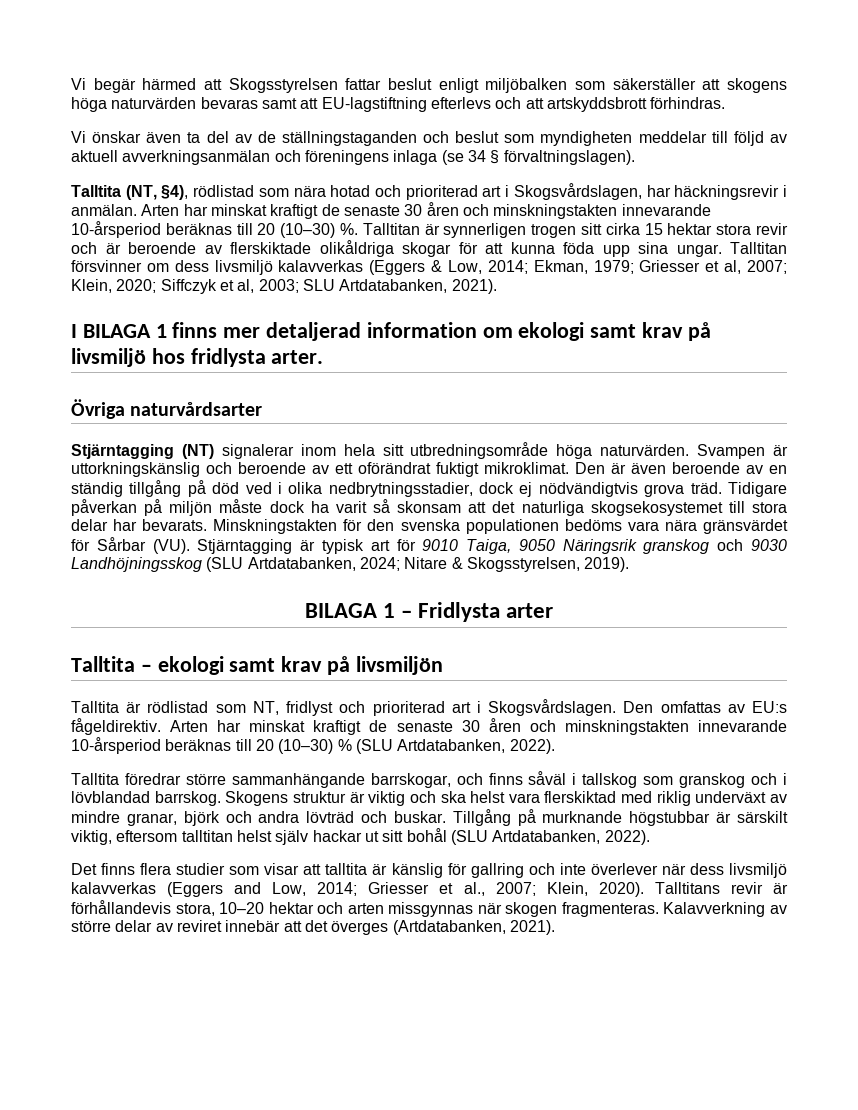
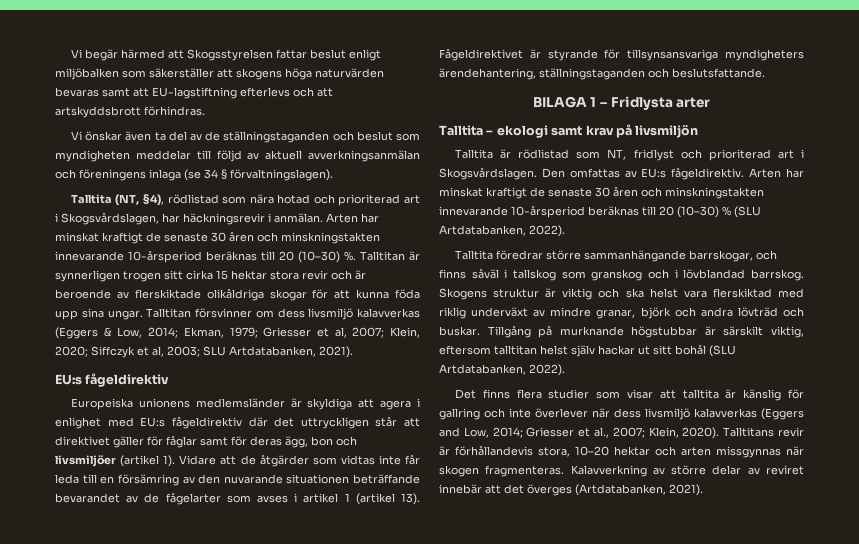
[71,322,711,341] [71,348,324,367] [71,399,263,419] [71,442,789,459] [71,462,787,477] [71,480,787,497] [71,499,787,516] [71,519,788,534] [71,537,788,554] [71,557,630,572] I BILAGA 1 finns mer detaljerad information om ekologi samt krav på livsmiljö hos fridlysta arter. // Övriga naturvårdsarter // Stjärntagging (NT) signalerar inom hela sitt utbredningsområde höga naturvärden. Svampen är uttorkningskänslig och beroende av ett oförändrat fuktigt mikroklimat. Den är även beroende av en ständig tillgång på död ved i olika nedbrytningsstadier, dock ej nödvändigtvis grova träd. Tidigare påverkan på miljön måste dock ha varit så skonsam att det naturliga skogsekosystemet till stora delar har bevarats. Minskningstakten för den svenska populationen bedöms vara nära gränsvärdet för Sårbar (VU). Stjärntagging är typisk art för 9010 Taiga, 9050 Näringsrik granskog och 9030 Landhöjningsskog (SLU Artdatabanken, 2024; Nitare & Skogsstyrelsen, 2019). -> [55,373,170,387] [70,398,420,410] [55,416,420,429] [55,435,357,448] [55,454,421,467] [55,474,420,486] [55,492,420,505] [439,48,804,61] [439,68,765,80] EU:s fågeldirektiv // Europeiska unionens medlemsländer är skyldiga att agera i enlighet med EU:s fågeldirektiv där det uttryckligen står att direktivet gäller för fåglar samt för deras ägg, bon och livsmiljöer (artikel 1). Vidare att de åtgärder som vidtas inte får leda till en försämring av den nuvarande situationen beträffande bevarandet av de fågelarter som avses i artikel 1 (artikel 13). Fågeldirektivet är styrande för tillsynsansvariga myndigheters ärendehantering, ställningstaganden och beslutsfattande.

